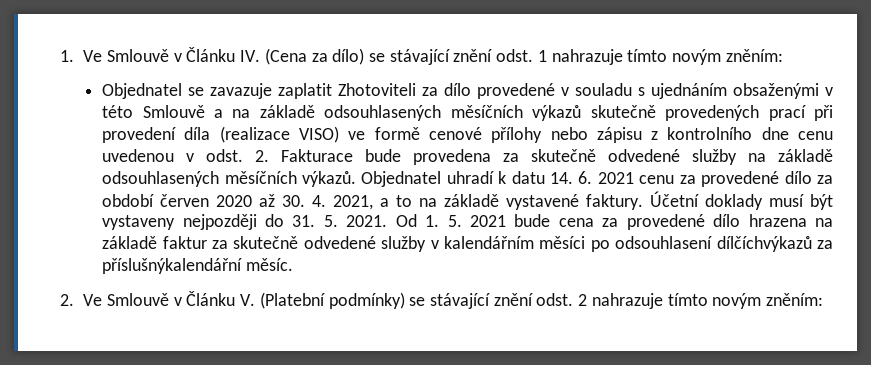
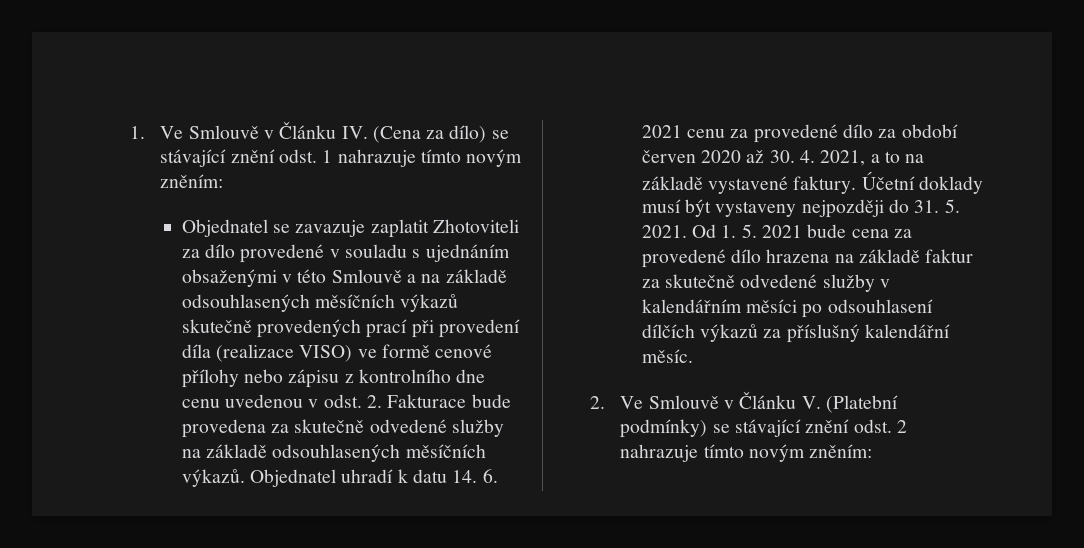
[716,236,833,252] [102,258,243,274] dílčíchvýkazů za příslušnýkalendářní -> [641,324,950,343] dílčích výkazů za příslušný kalendářní

